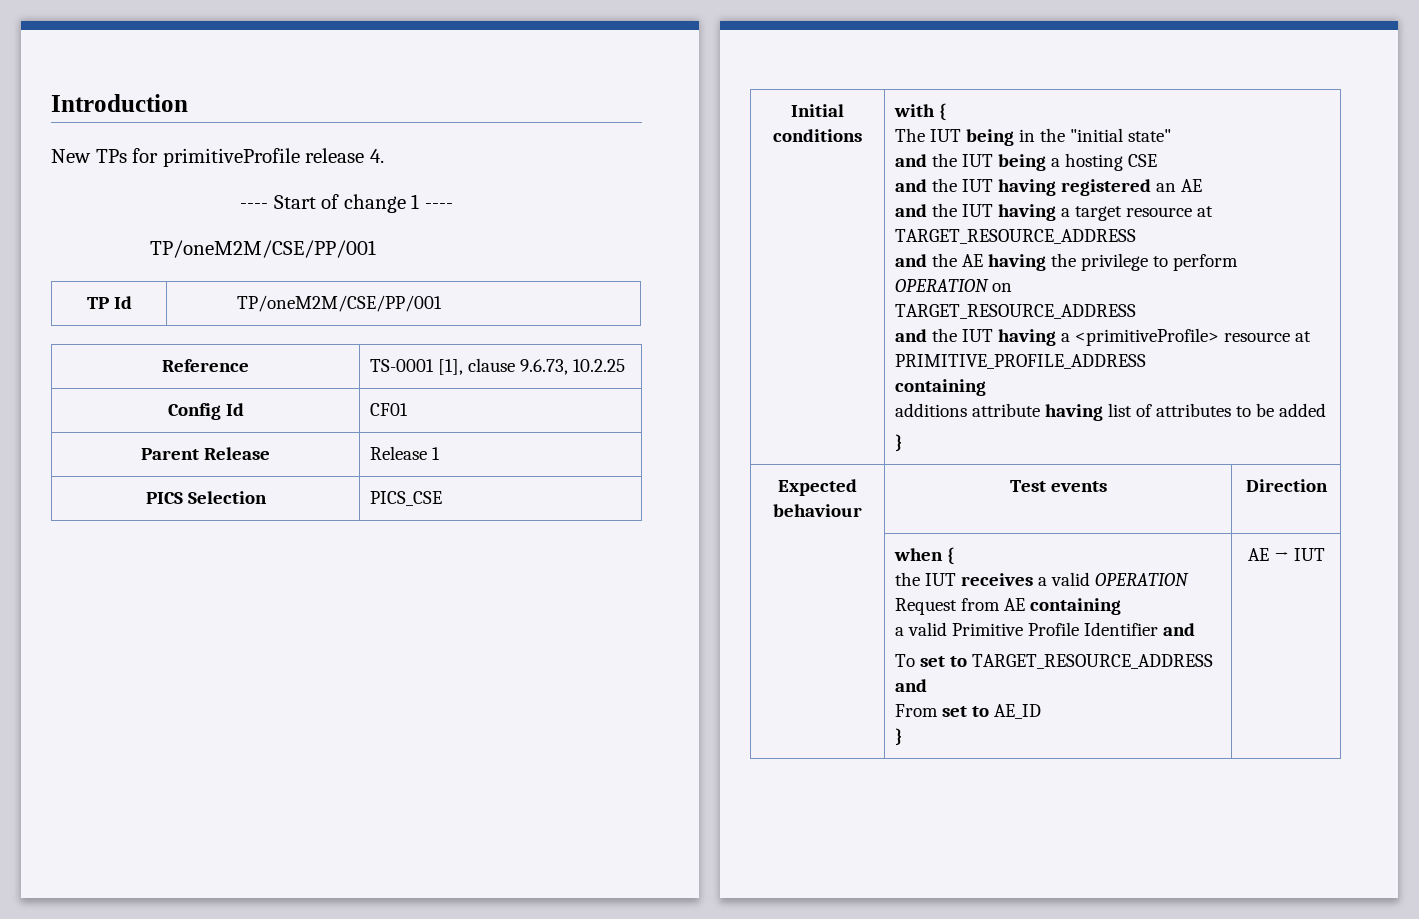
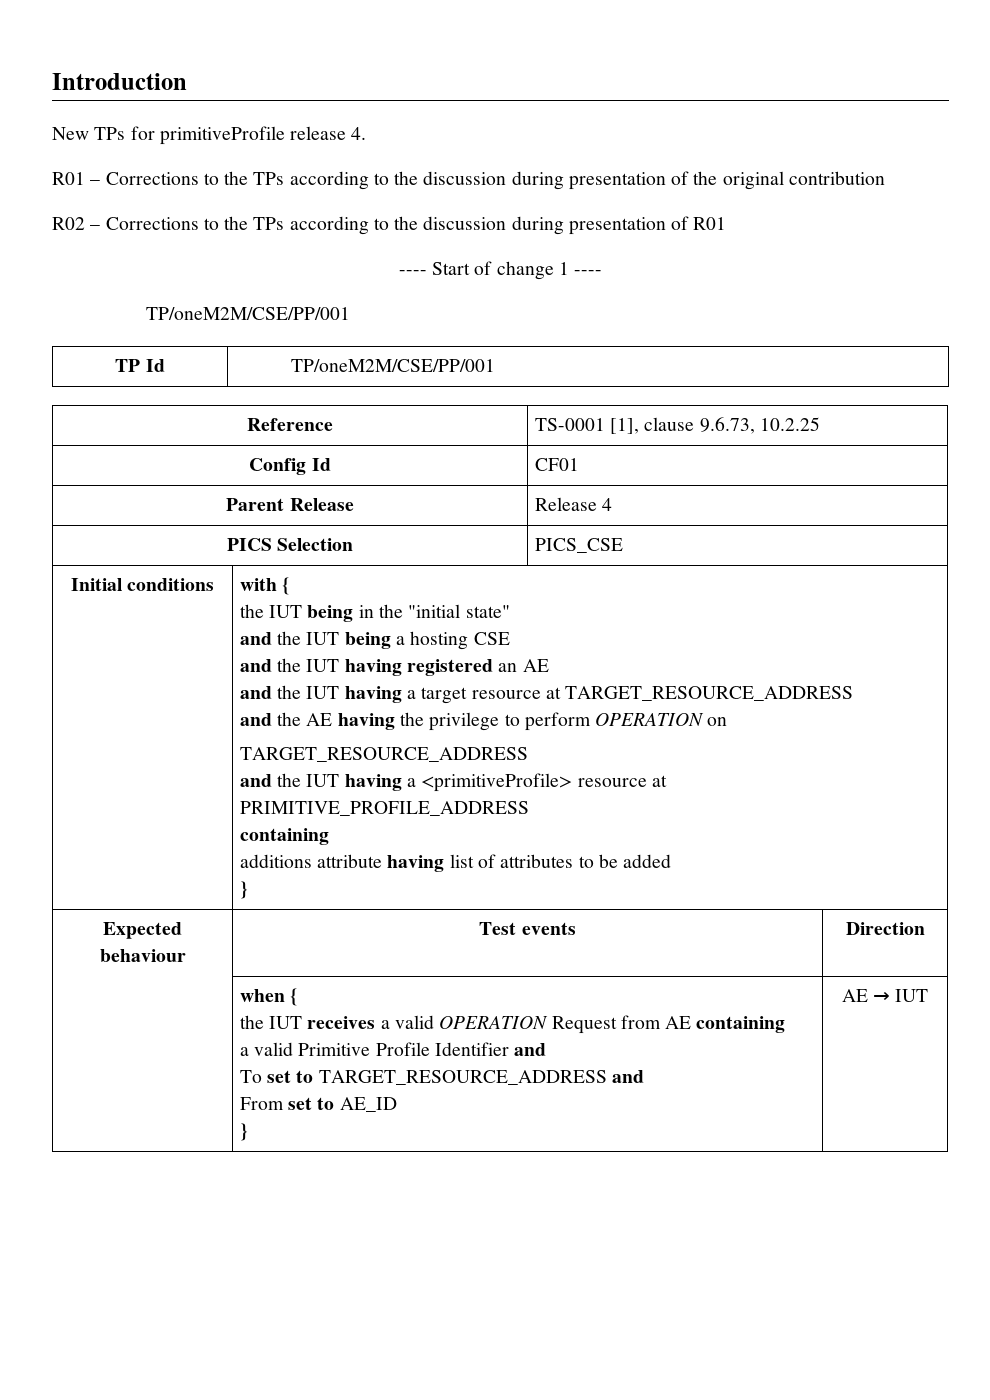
(384, 156) none -> [52,171,885,190] [52,216,727,235] // R01 – Corrections to the TPs according to the discussion during presentation of the original contribution // R02 – Corrections to the TPs according to the discussion during presentation of R01
[432,447,441,460] 1 -> [602,498,613,511] 4
[895,128,926,142] The -> [239,604,264,618] the

